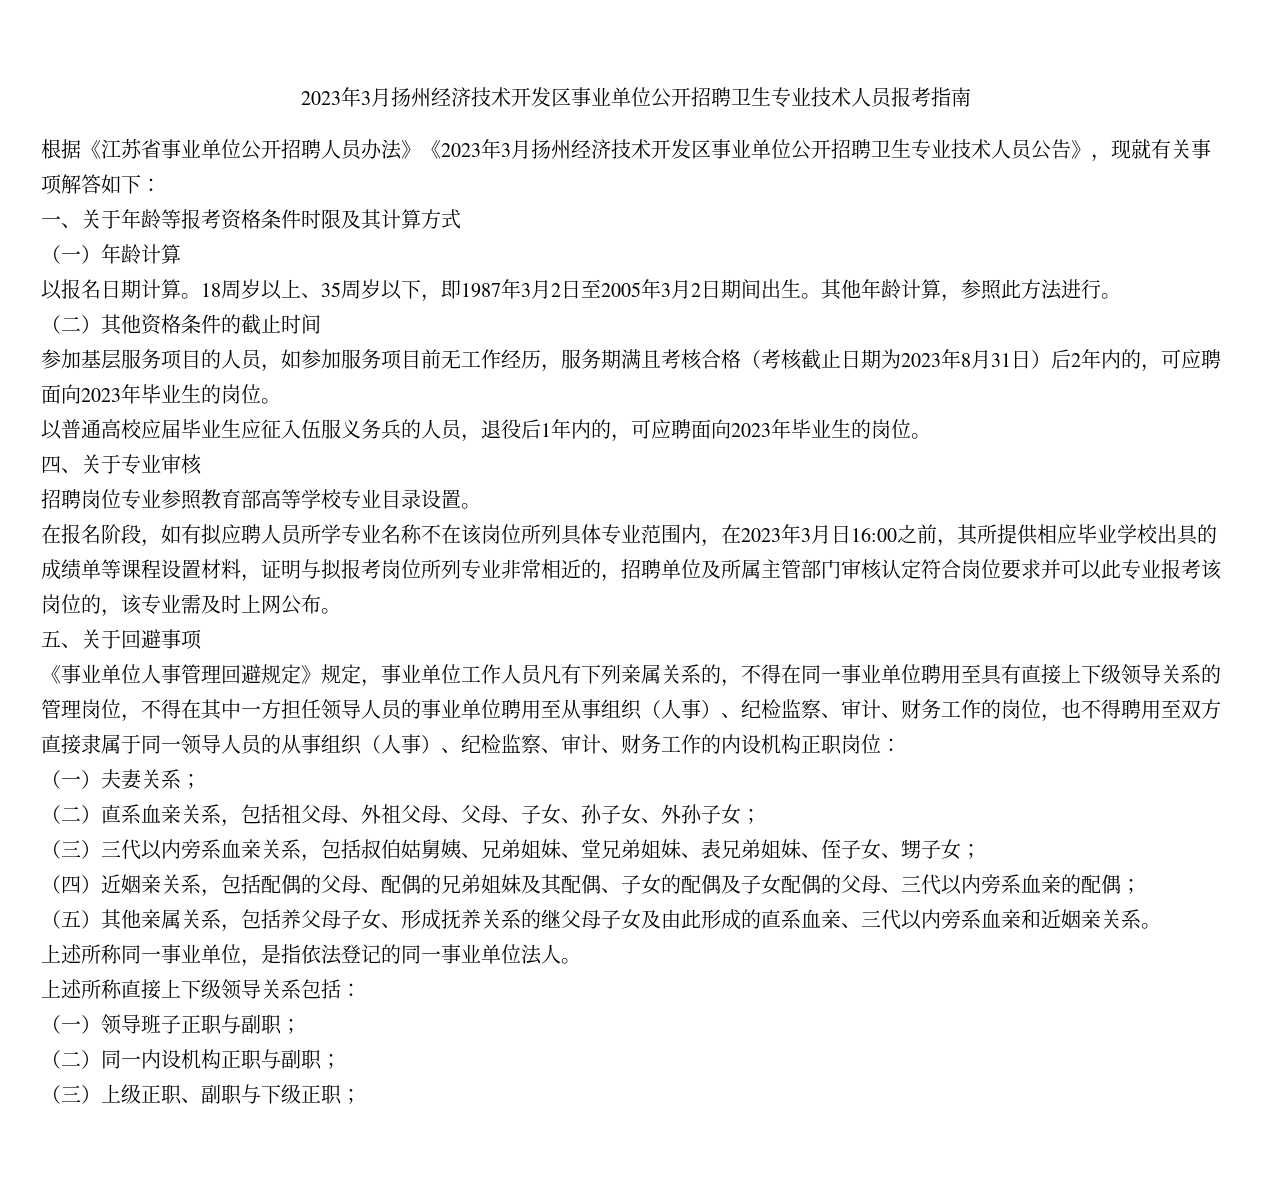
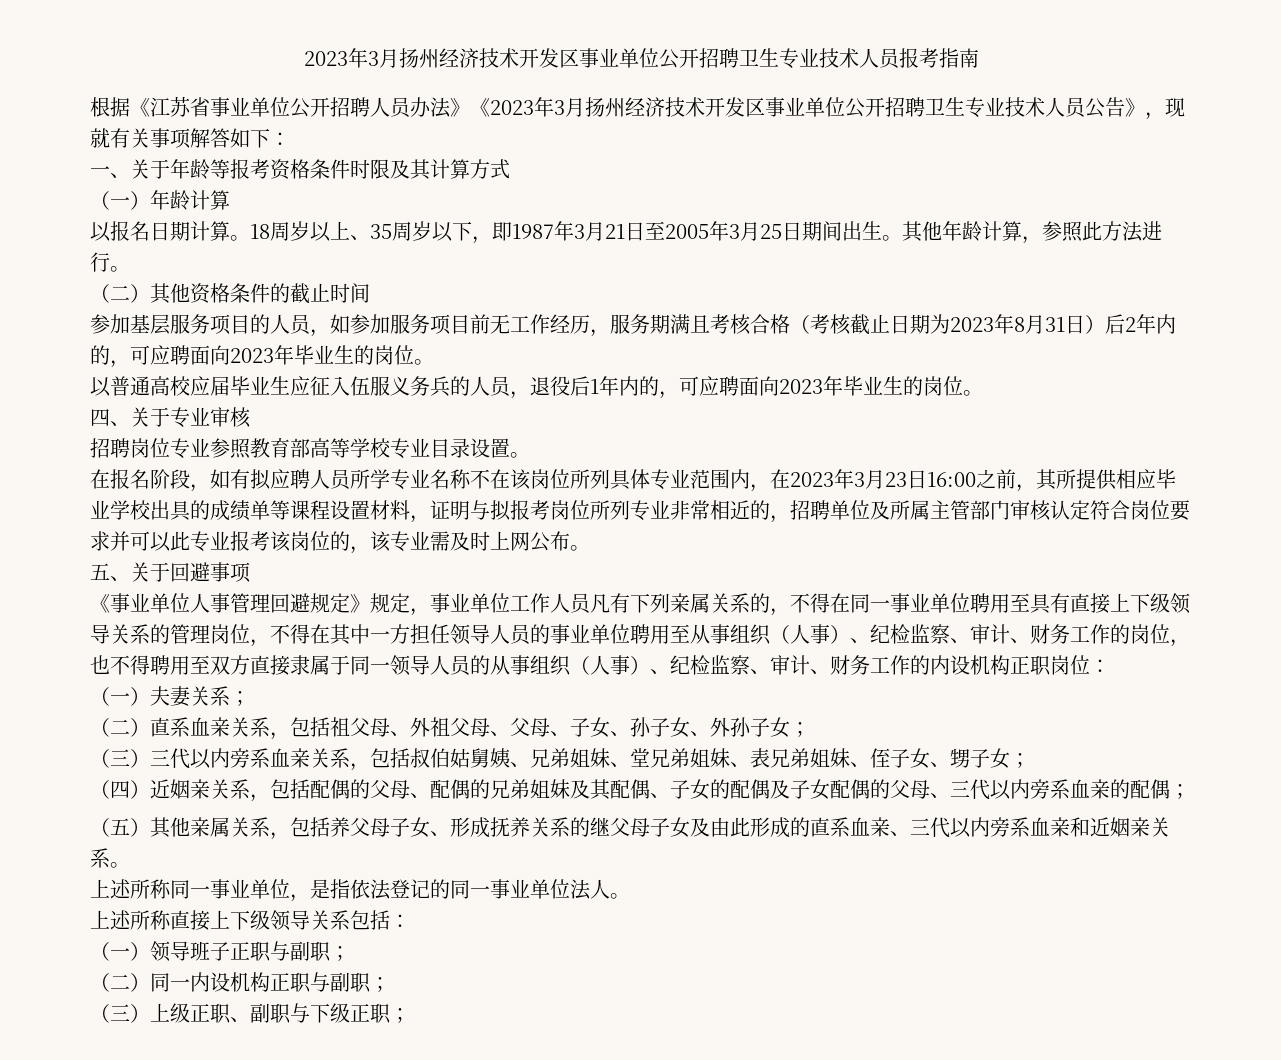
[551,283,561,297] 2 -> [605,224,625,239] 21
[691,283,701,297] 2 -> [760,224,782,239] 25
(831, 534) none -> [885,472,907,487] 23

